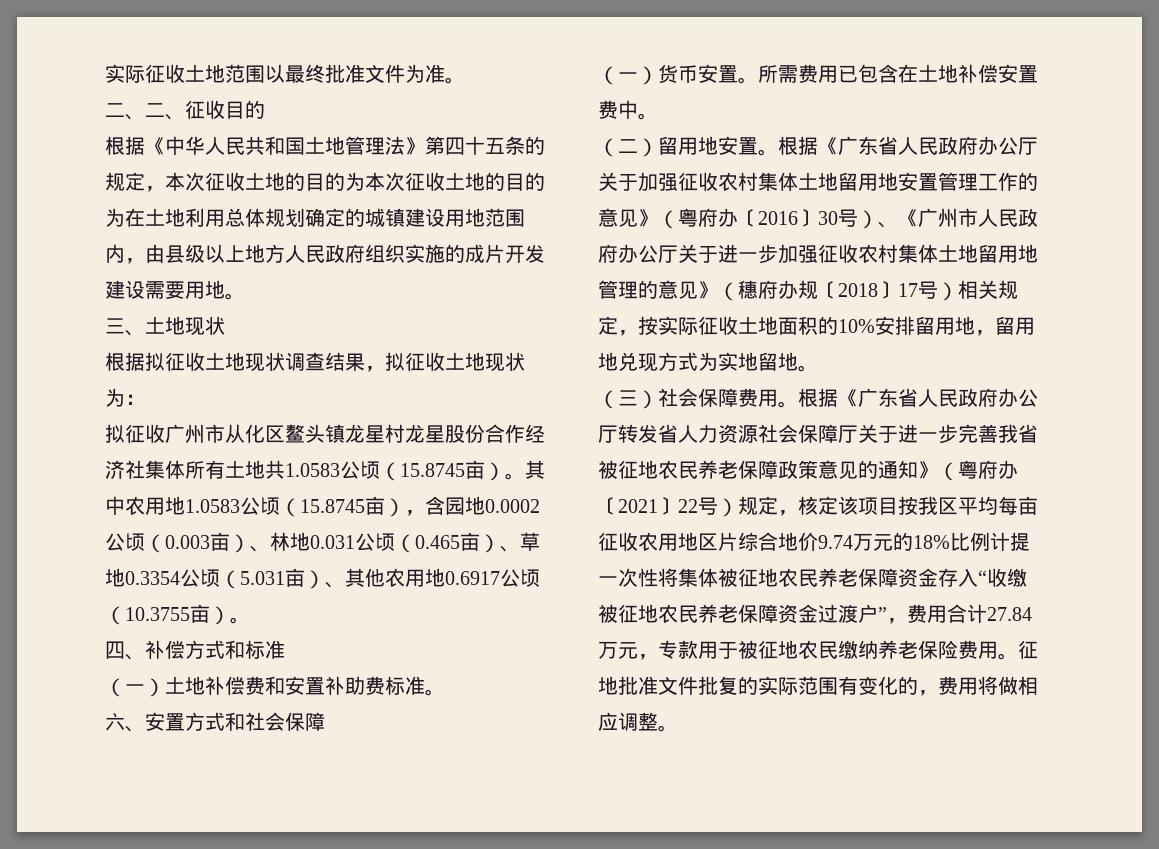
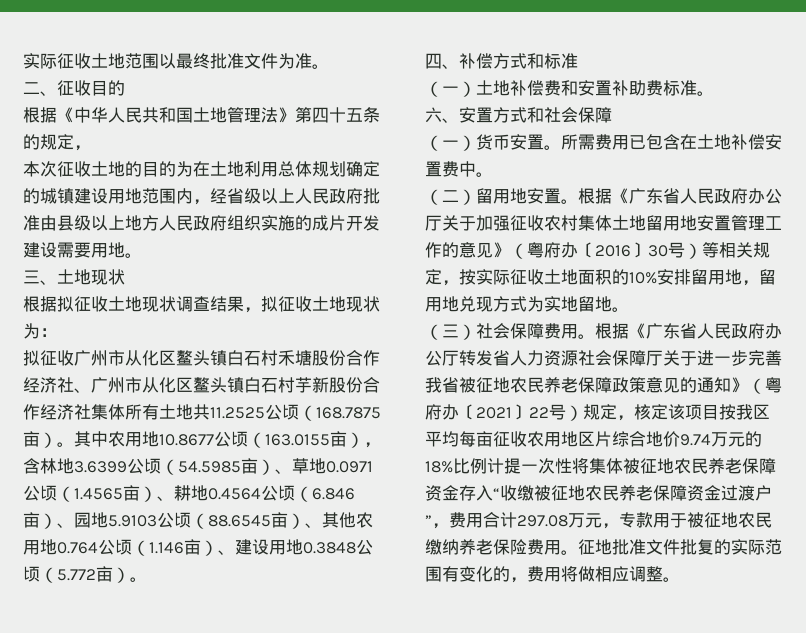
[145,103,185,120] 二、 -> (57, 93) none
[165,172,365,191] 本次征收土地的目的为 -> (91, 148) //
(145, 261) none -> [210,188,380,204] [23,215,40,231] 经省级以上人民政府批准
[345,424,445,443] 龙星村龙星 -> [227,350,380,366] [23,377,329,393] 白石村禾塘股份合作经济社、广州市从化区鳌头镇白石村芋新
[285,461,465,481] 1.0583公顷（15.8745 -> [210,404,381,421] 11.2525公顷（168.7875
[185,496,540,517] [105,532,540,553] [105,568,540,589] [105,606,190,625] 1.0583公顷（15.8745亩），含园地0.0002公顷（0.003亩）、林地0.031公顷（0.465亩）、草地0.3354公顷（5.031亩）、其他农用地0.6917公顷（10.3755 -> [159,431,381,448] [23,458,373,475] [23,485,355,502] [23,512,373,529] [23,539,373,556] [23,566,96,583] 10.8677公顷（163.0155亩），含林地3.6399公顷（54.5985亩）、草地0.0971公顷（1.4565亩）、耕地0.4564公顷（6.846亩）、园地5.9103公顷（88.6545亩）、其他农用地0.764公顷（1.146亩）、建设用地0.3848公顷（5.772
[878,208,1038,228] [598,244,1038,264] [598,280,958,301] 、《广州市人民政府办公厅关于进一步加强征收农村集体土地留用地管理的意见》（穗府办规〔2018〕17号） -> [702,242,719,258] 等
[987,607,1032,621] 27.84 -> [517,515,568,527] 297.08

